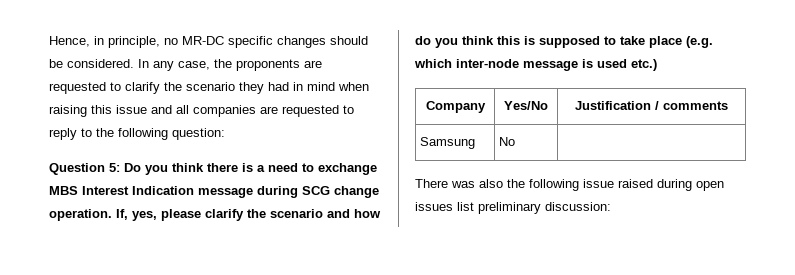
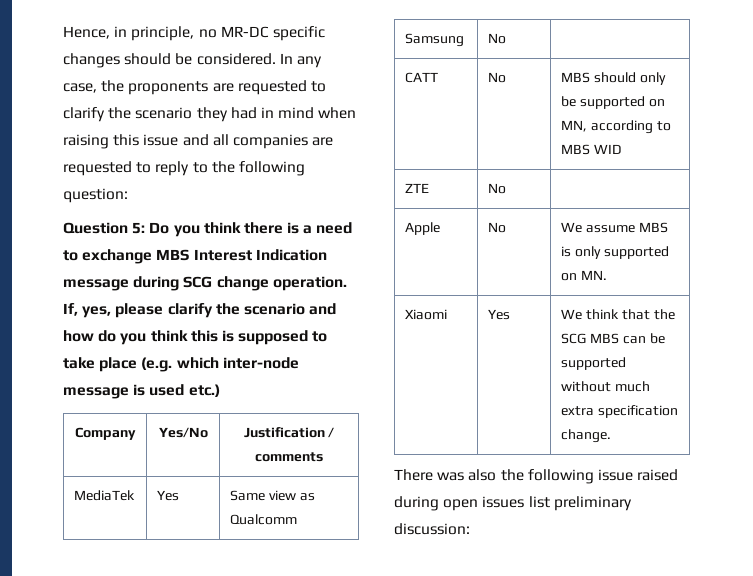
[420,137,476,149] [499,137,516,146] Samsung | No | -> [74,490,136,501] [157,490,180,501] [230,490,315,501] [230,514,298,525] [405,33,465,47] [488,33,507,44] [405,72,439,83] [488,72,507,83] [561,72,666,85] [561,96,665,109] [561,120,671,134] [561,144,623,155] [405,183,430,193] [488,183,507,194] [405,222,441,235] [488,222,507,233] [561,222,668,233] [561,246,669,259] [561,270,608,281] [405,309,448,320] [488,309,511,320] [561,309,675,320] [561,333,665,344] [561,357,627,370] [561,381,651,392] [561,405,679,418] [561,429,612,443] MediaTek | Yes | Same view as Qualcomm // Samsung | No | // CATT | No | MBS should only be supported on MN, according to MBS WID // ZTE | No | // Apple | No | We assume MBS is only supported on MN. // Xiaomi | Yes | We think that the SCG MBS can be supported without much extra specification change.

